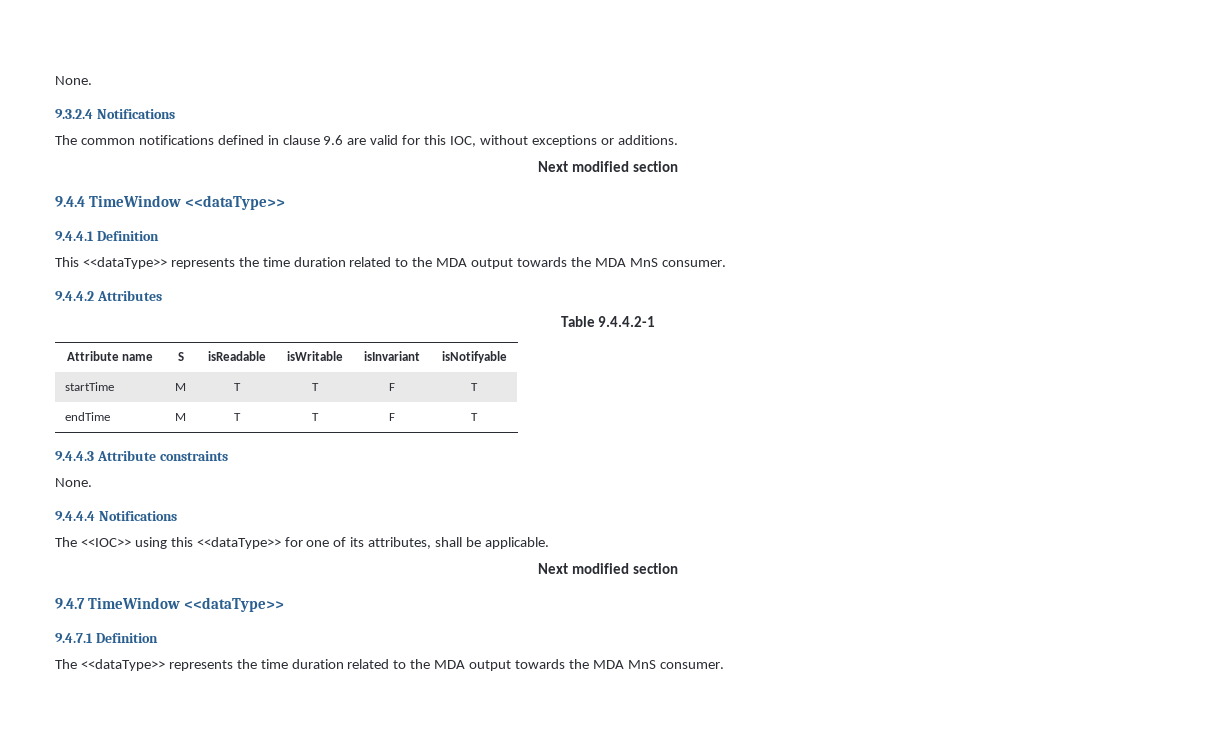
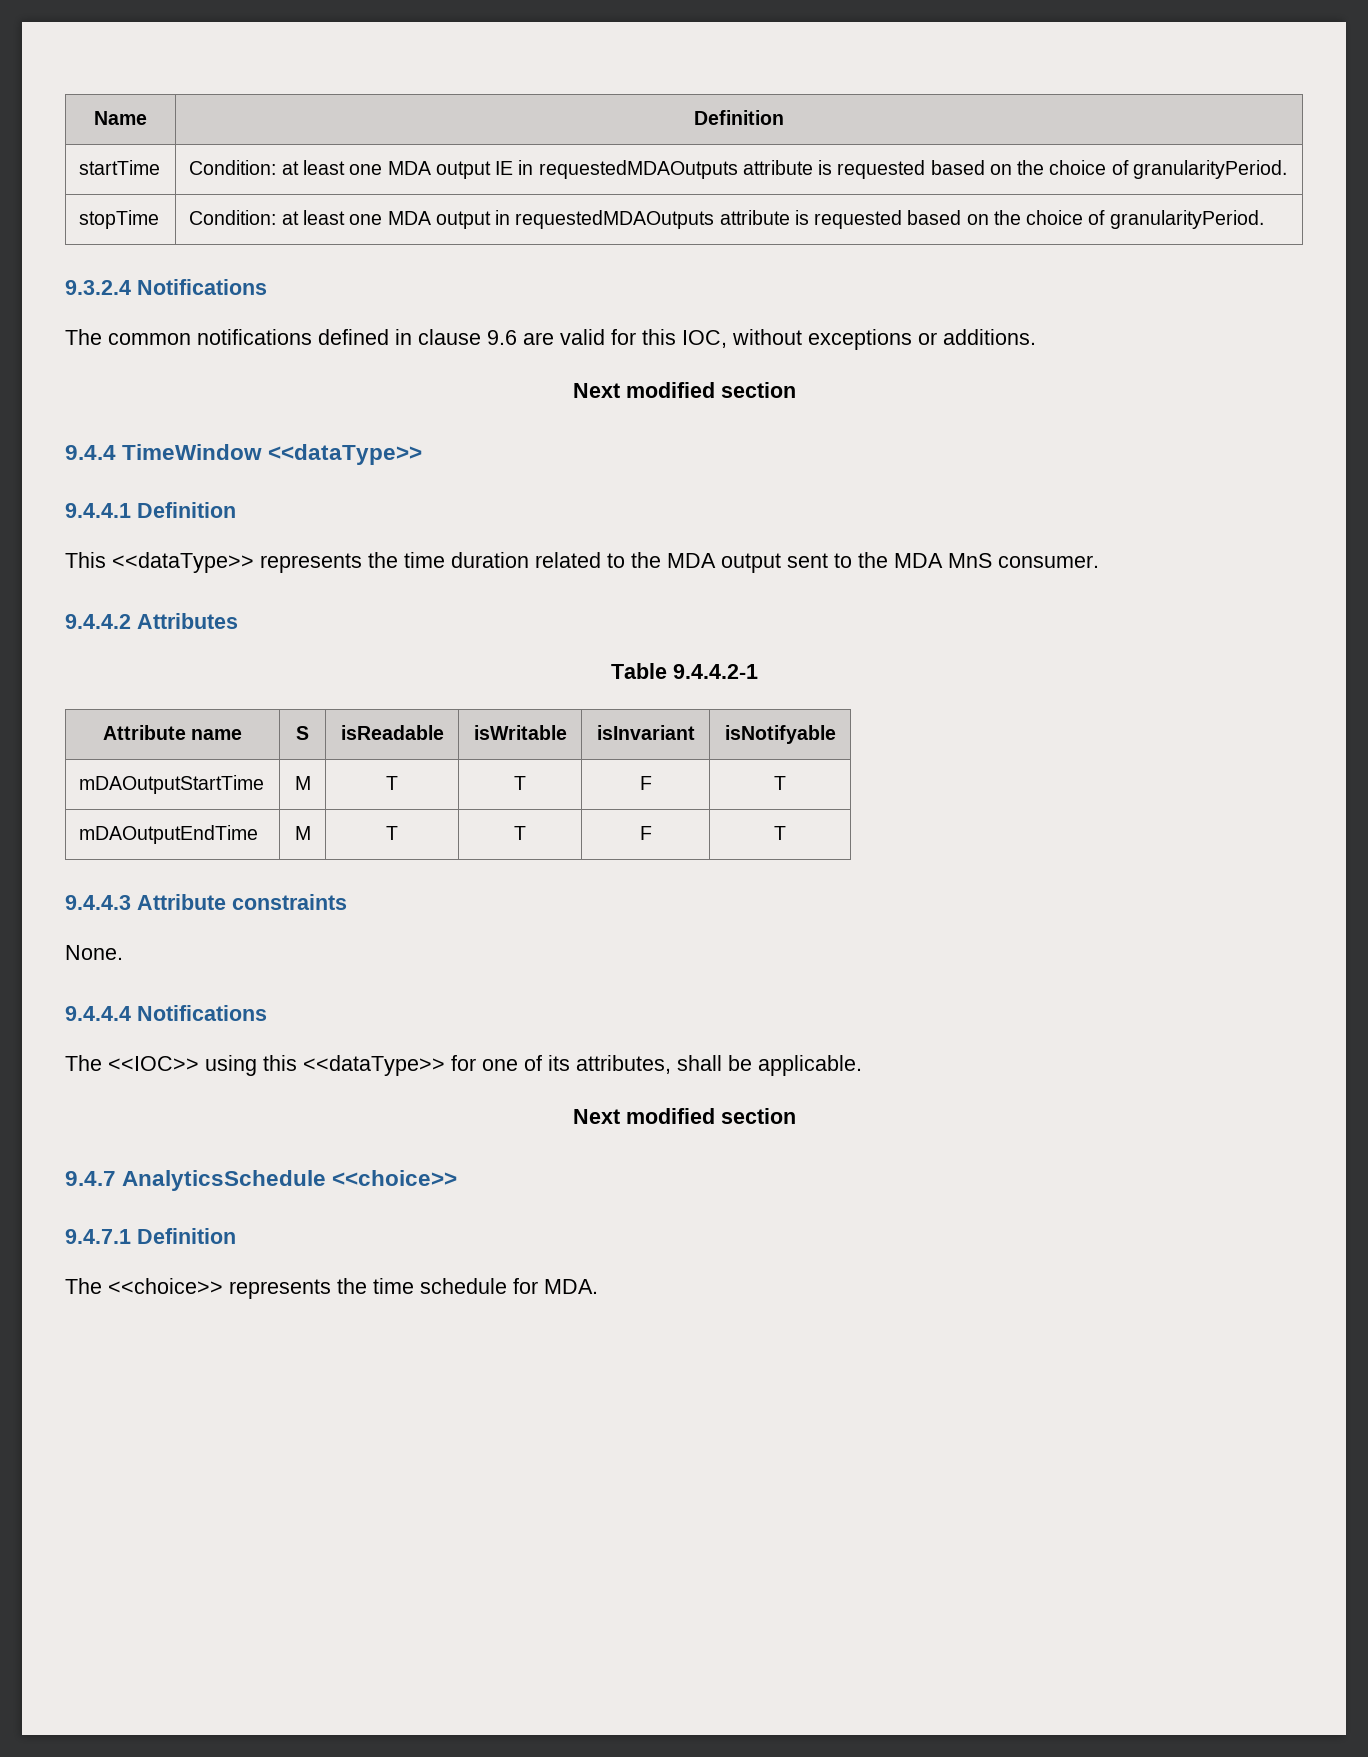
[55,76,92,85] None. -> [94,111,147,125] [694,110,784,125] [79,160,161,175] [189,160,1287,179] [79,210,160,229] [189,210,1264,229] Name | Definition // startTime | Condition: at least one MDA output IE in requestedMDAOutputs attribute is requested based on the choice of granularityPeriod. // stopTime | Condition: at least one MDA output in requestedMDAOutputs attribute is requested based on the choice of granularityPeriod.
[517,257,568,267] towards -> [787,553,852,568] sent to
[65,382,115,391] [175,383,186,391] [233,383,241,391] [312,383,319,391] [389,383,395,391] [471,383,478,391] [65,412,111,421] startTime | M | T | T | F | T // endTime -> [79,775,265,794] [294,776,311,790] [386,776,398,790] [514,776,526,790] [639,776,652,790] [774,776,786,790] [79,825,259,844] mDAOutputStartTime | M | T | T | F | T // mDAOutputEndTime
[88,597,285,612] TimeWindow <<dataType>> -> [122,1170,458,1191] AnalyticsSchedule <<choice>>
[80,659,724,671] <<dataType>> represents the time duration related to the MDA output towards the MDA MnS consumer. -> [108,1278,598,1299] <<choice>> represents the time schedule for MDA.

